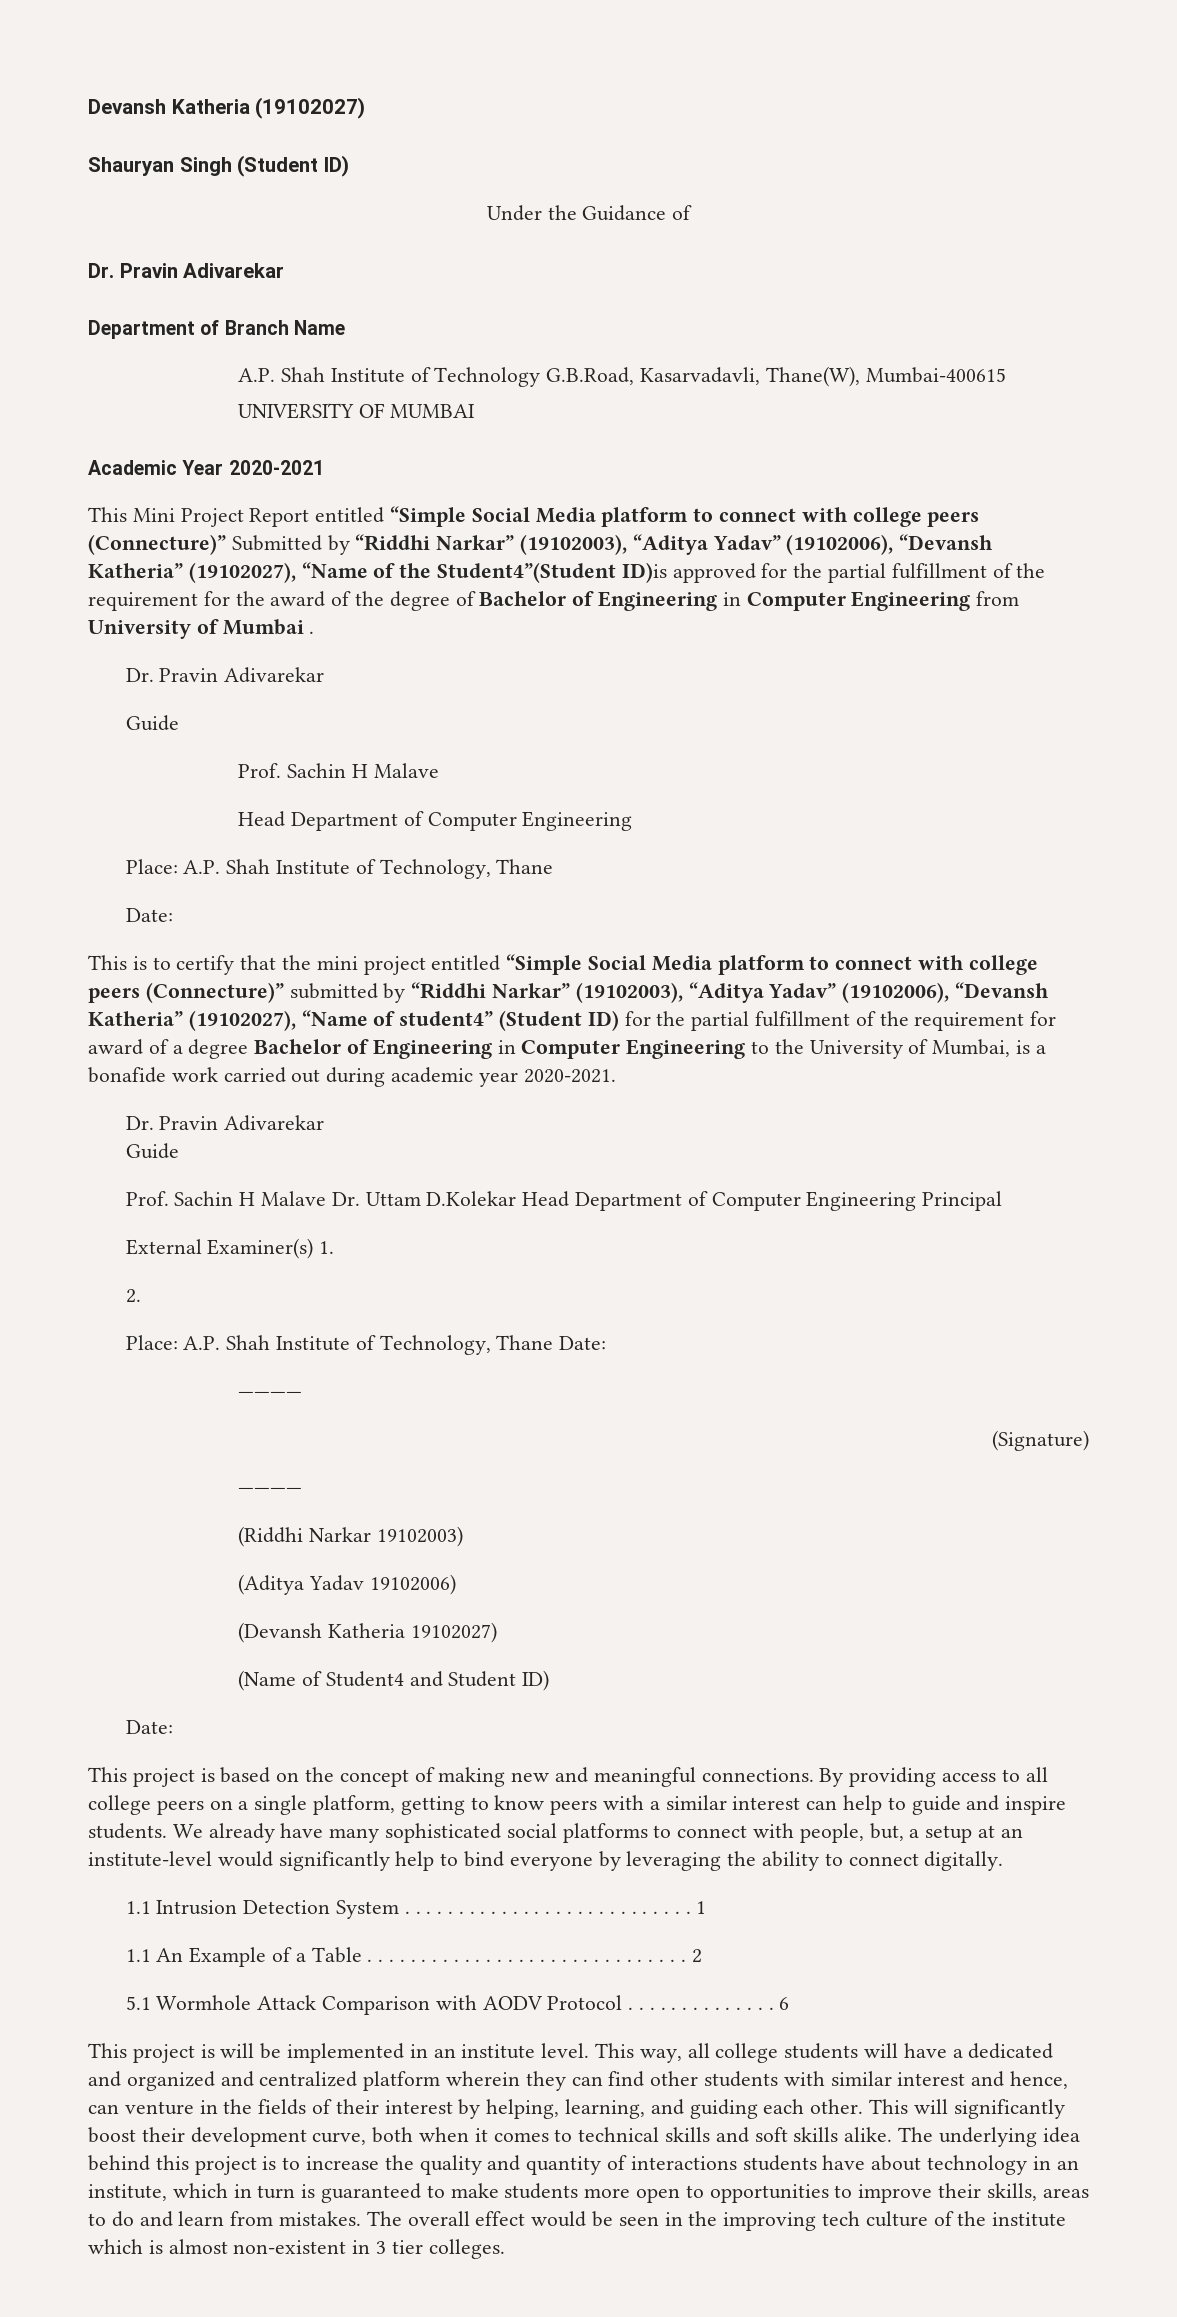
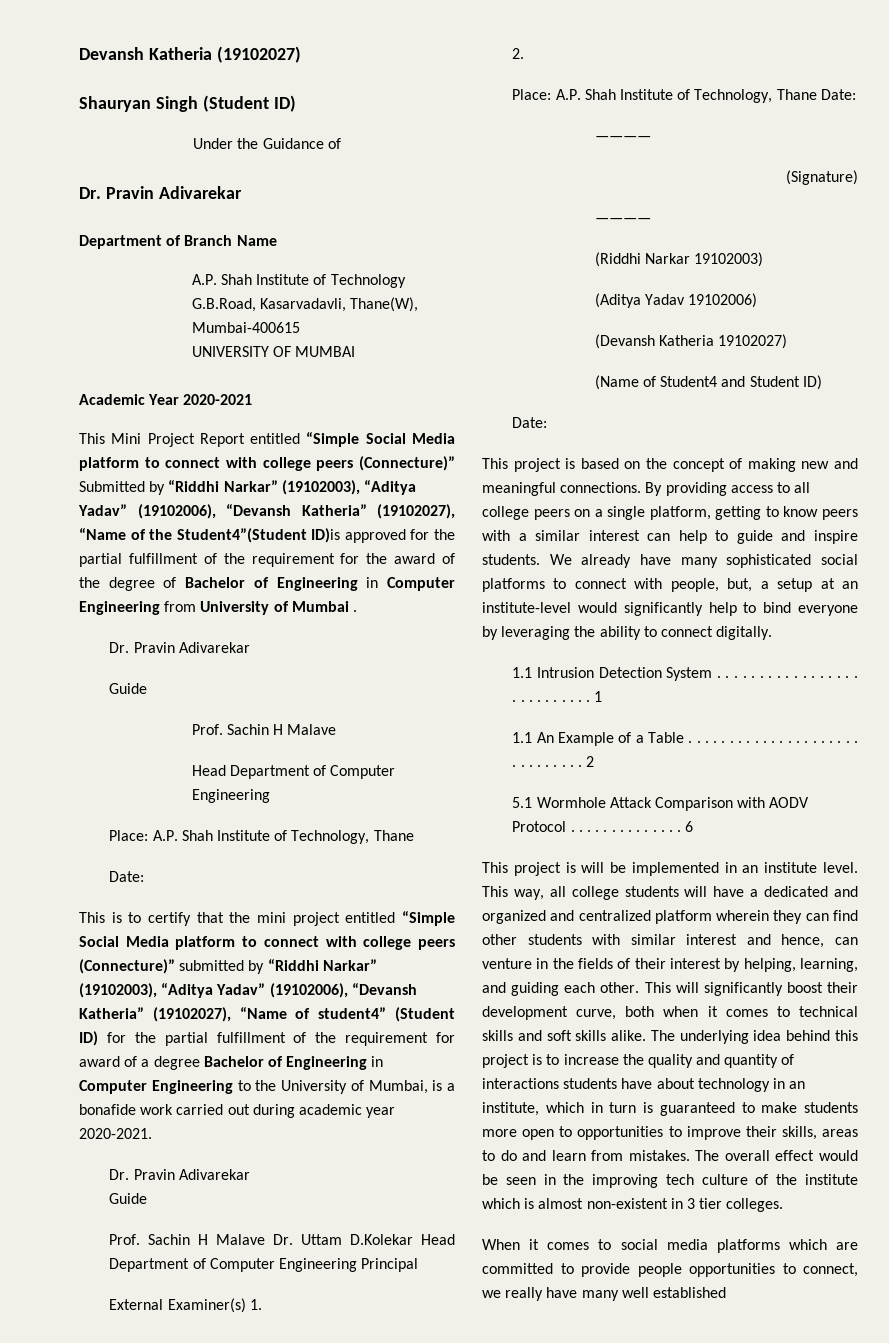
(505, 2249) none -> [482,1239,858,1253] [482,1263,858,1277] [482,1287,726,1301] // When it comes to social media platforms which are committed to provide people opportunities to connect, we really have many well established

